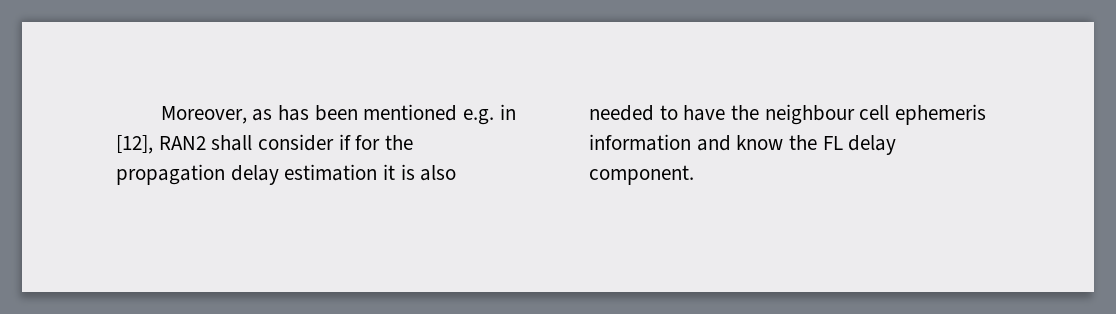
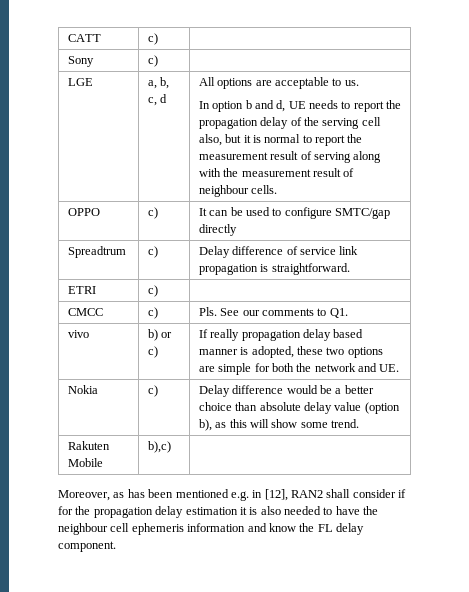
(160, 115) none -> [67,34,101,42] [147,33,158,45] [67,56,94,67] [147,55,158,67] [67,78,93,86] [147,77,170,89] [147,94,168,106] [198,77,359,89] [198,100,402,112] [198,117,381,129] [198,134,363,146] [198,151,382,163] [198,168,355,177] [198,185,278,197] [67,208,100,216] [147,207,158,219] [198,207,391,219] [198,224,237,236] [67,246,126,258] [147,246,158,258] [198,246,359,258] [198,263,350,275] [67,286,96,294] [147,285,158,297] [67,308,103,316] [147,307,158,319] [198,307,348,318] [67,330,89,338] [147,329,173,341] [147,346,158,358] [198,329,364,341] [198,346,383,358] [198,363,400,375] [67,385,98,394] [147,385,158,397] [198,385,374,397] [198,402,400,414] [198,419,360,431] [67,441,110,450] [67,458,103,467] [147,441,171,453] CATT | c) | // Sony | c) | // LGE | a, b, c, d | All options are acceptable to us. // In option b and d, UE needs to report the propagation delay of the serving cell also, but it is normal to report the measurement result of serving along with the measurement result of neighbour cells. // OPPO | c) | It can be used to configure SMTC/gap directly // Spreadtrum | c) | Delay difference of service link propagation is straightforward. // ETRI | c) | // CMCC | c) | Pls. See our comments to Q1. // vivo | b) or c) | If really propagation delay based manner is adopted, these two options are simple for both the network and UE. // Nokia | c) | Delay difference would be a better choice than absolute delay value (option b), as this will show some trend. // Rakuten Mobile | b),c) | //

